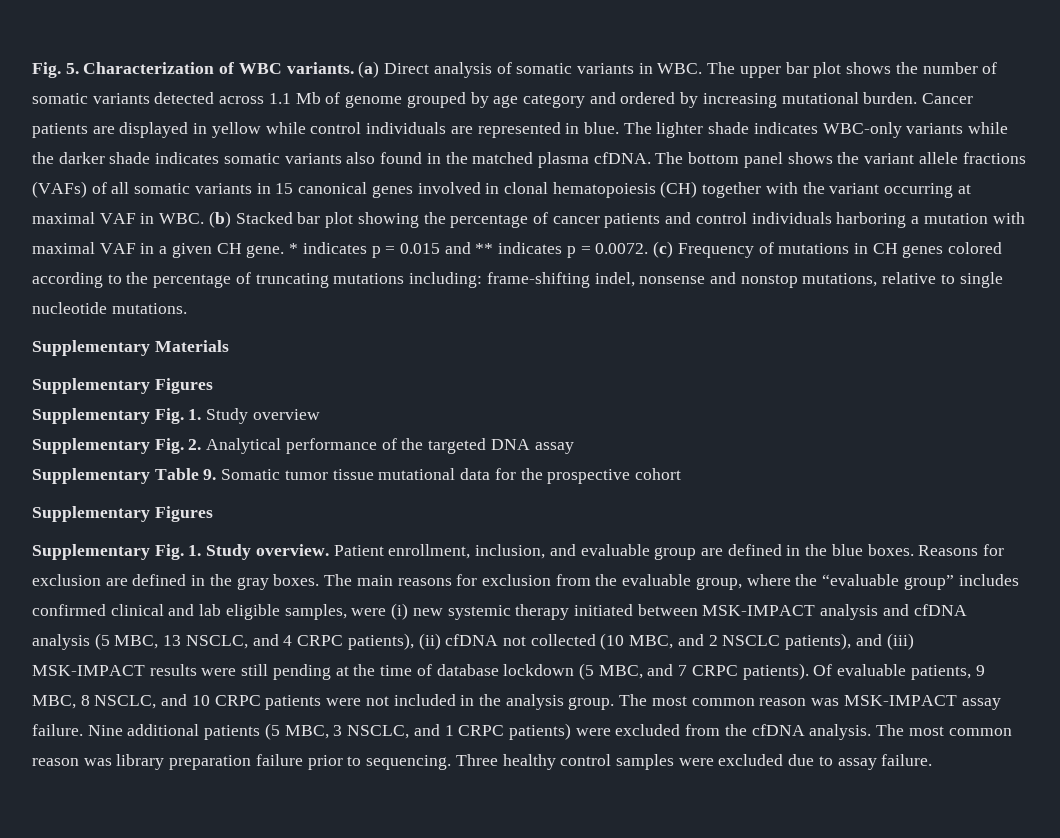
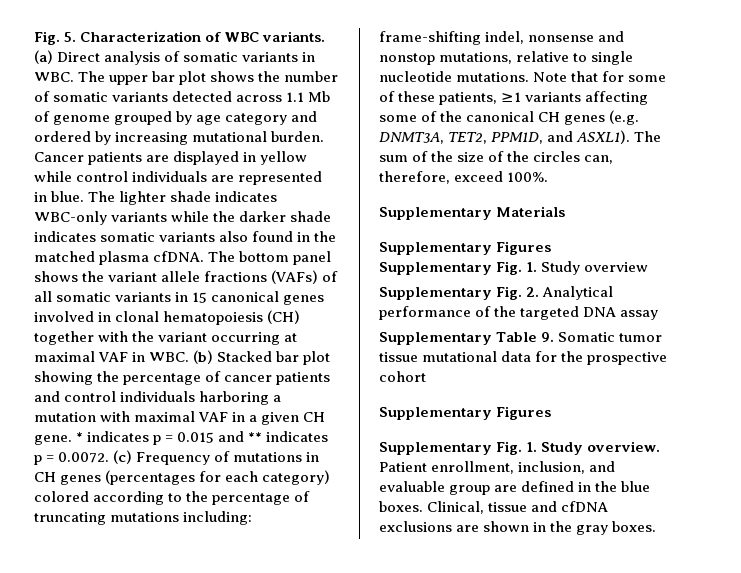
(944, 251) none -> [105,470,331,485] (percentages for each category)
(187, 308) none -> [533,71,667,82] [379,91,649,105] [379,110,640,125] [379,130,662,144] [379,151,614,164] [379,171,549,184] Note that for some of these patients, ≥1 variants affecting some of the canonical CH genes (e.g. DNMT3A, TET2, PPM1D, and ASXL1). The sum of the size of the circles can, therefore, exceed 100%.
[918,544,1005,556] [32,574,1019,590] [32,603,967,620] [32,633,914,650] [32,663,985,680] [32,694,1001,710] [32,723,1012,740] [32,754,933,770] Reasons for exclusion are defined in the gray boxes. The main reasons for exclusion from the evaluable group, where the “evaluable group” includes confirmed clinical and lab eligible samples, were (i) new systemic therapy initiated between MSK-IMPACT analysis and cfDNA analysis (5 MBC, 13 NSCLC, and 4 CRPC patients), (ii) cfDNA not collected (10 MBC, and 2 NSCLC patients), and (iii) MSK-IMPACT results were still pending at the time of database lockdown (5 MBC, and 7 CRPC patients). Of evaluable patients, 9 MBC, 8 NSCLC, and 10 CRPC patients were not included in the analysis group. The most common reason was MSK-IMPACT assay failure. Nine additional patients (5 MBC, 3 NSCLC, and 1 CRPC patients) were excluded from the cfDNA analysis. The most common reason was library preparation failure prior to sequencing. Three healthy control samples were excluded due to assay failure. -> [427,501,609,514] [379,521,657,535] Clinical, tissue and cfDNA exclusions are shown in the gray boxes.

